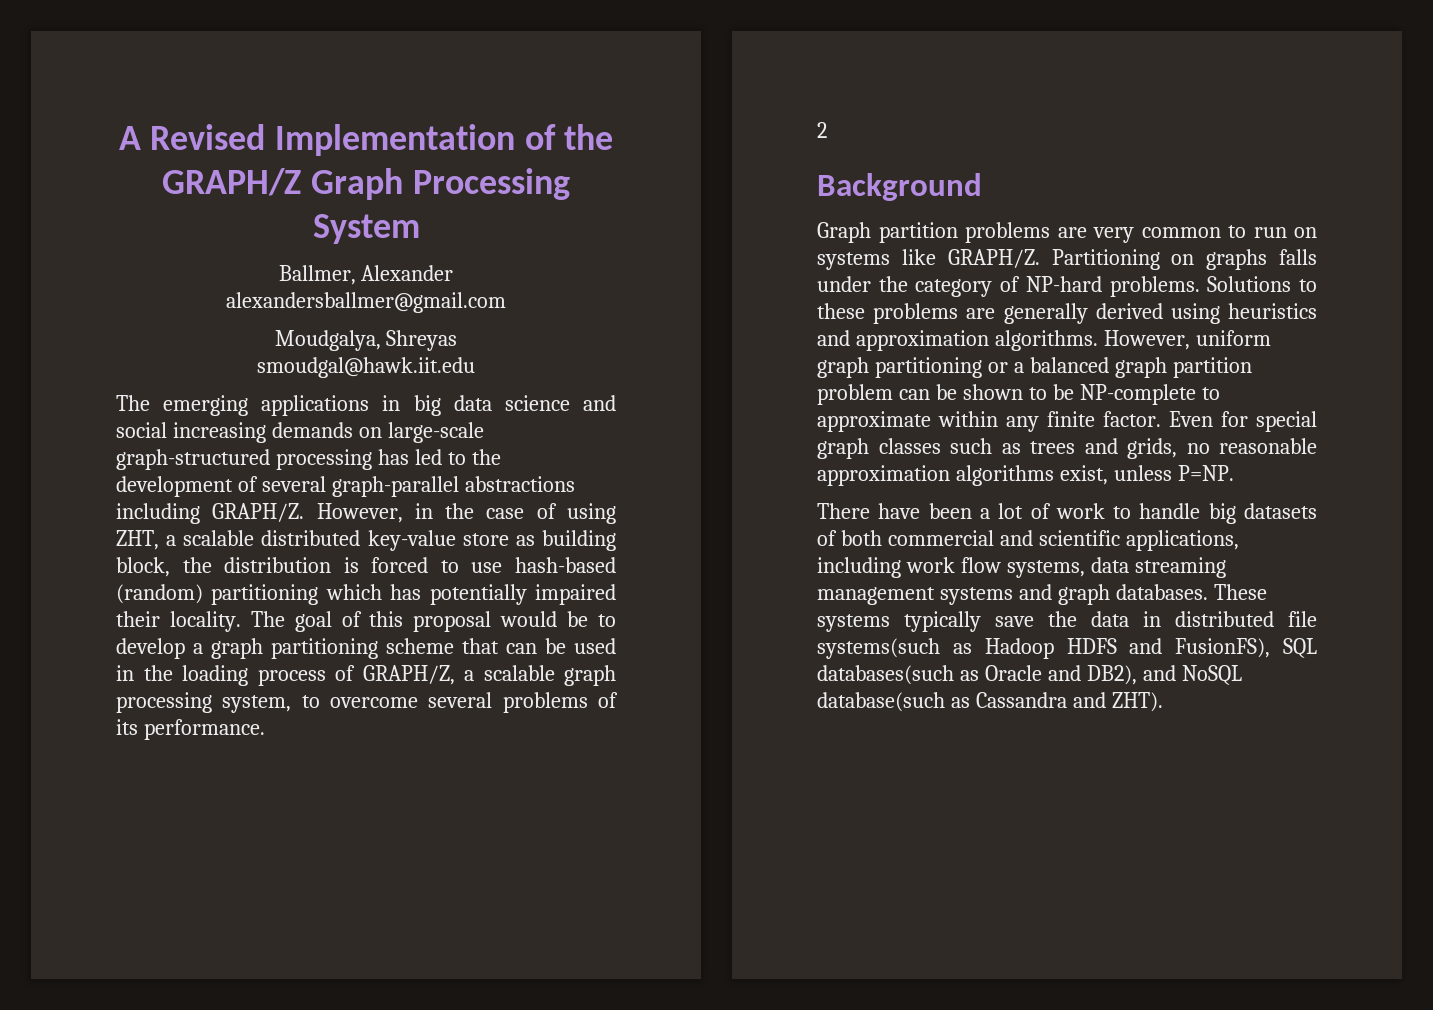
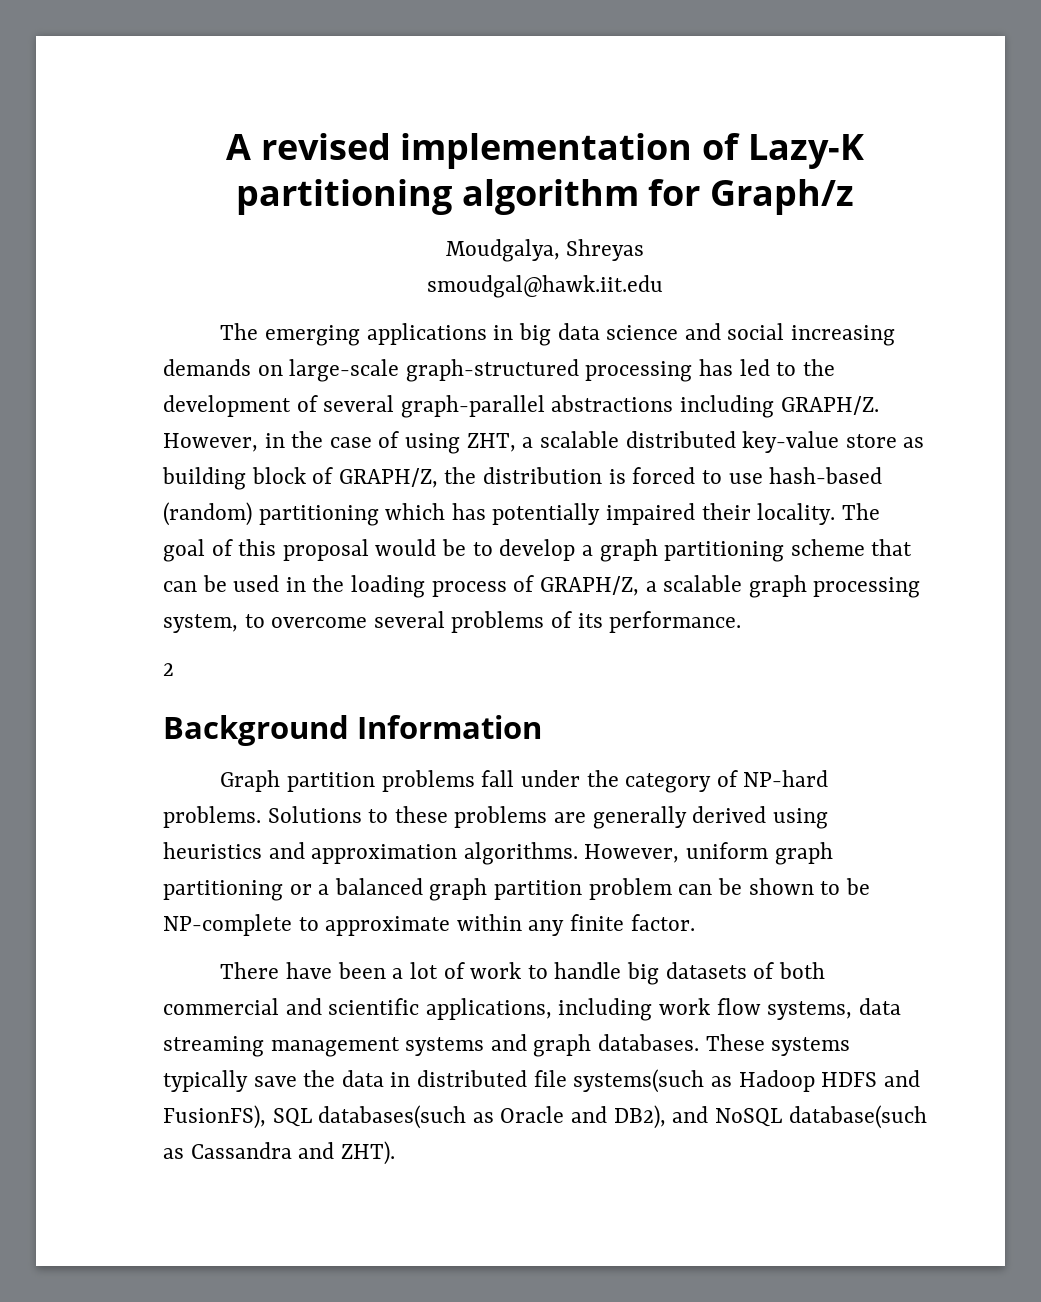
[150,124,614,156] [162,168,570,200] [312,214,420,244] [278,265,454,285] [226,292,506,313] Revised Implementation of the GRAPH/Z Graph Processing System // Ballmer, Alexander // alexandersballmer@gmail.com -> [260,133,864,169] [236,179,854,215] revised implementation of Lazy-K partitioning algorithm for Graph/z
[116,557,170,577] block, -> [251,467,438,488] block of GRAPH/Z,
(982, 187) none -> [357,715,543,739] Information
[1057,225,1317,243] [817,249,1317,270] are very common to run on systems like GRAPH/Z. Partitioning on graphs falls -> [481,770,515,787] fall
[1169,411,1317,432] [817,438,1317,459] [817,465,1234,486] Even for special graph classes such as trees and grids, no reasonable approximation algorithms exist, unless P=NP. -> (695, 922) none

